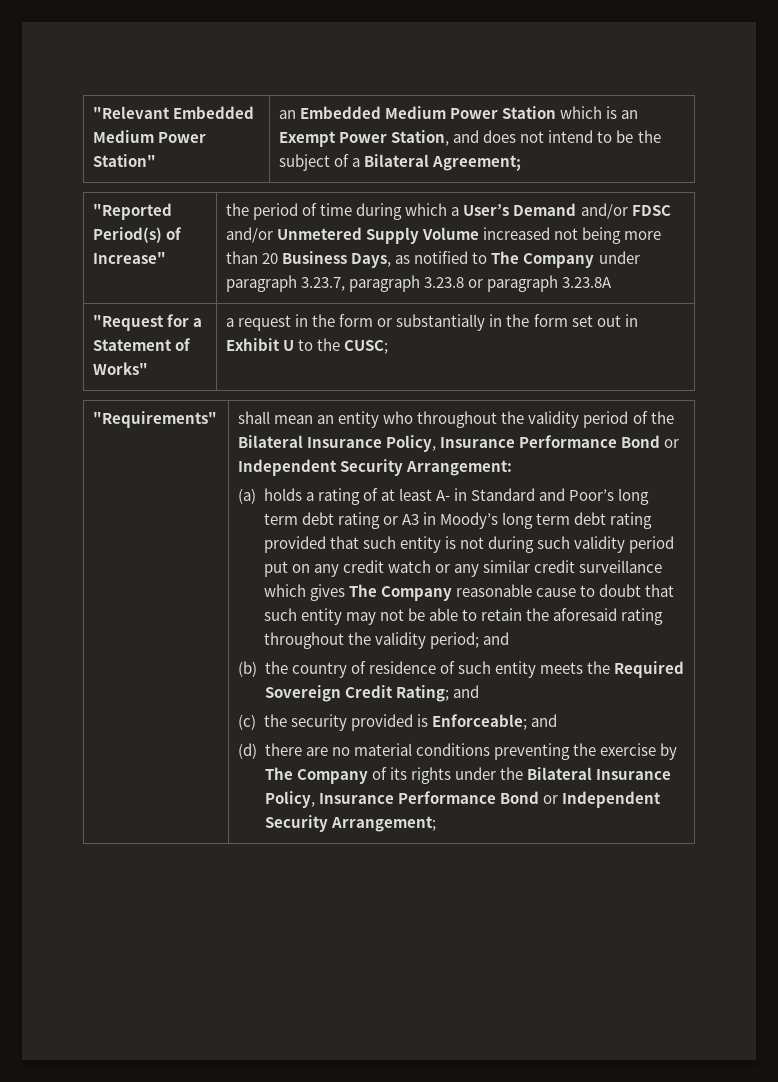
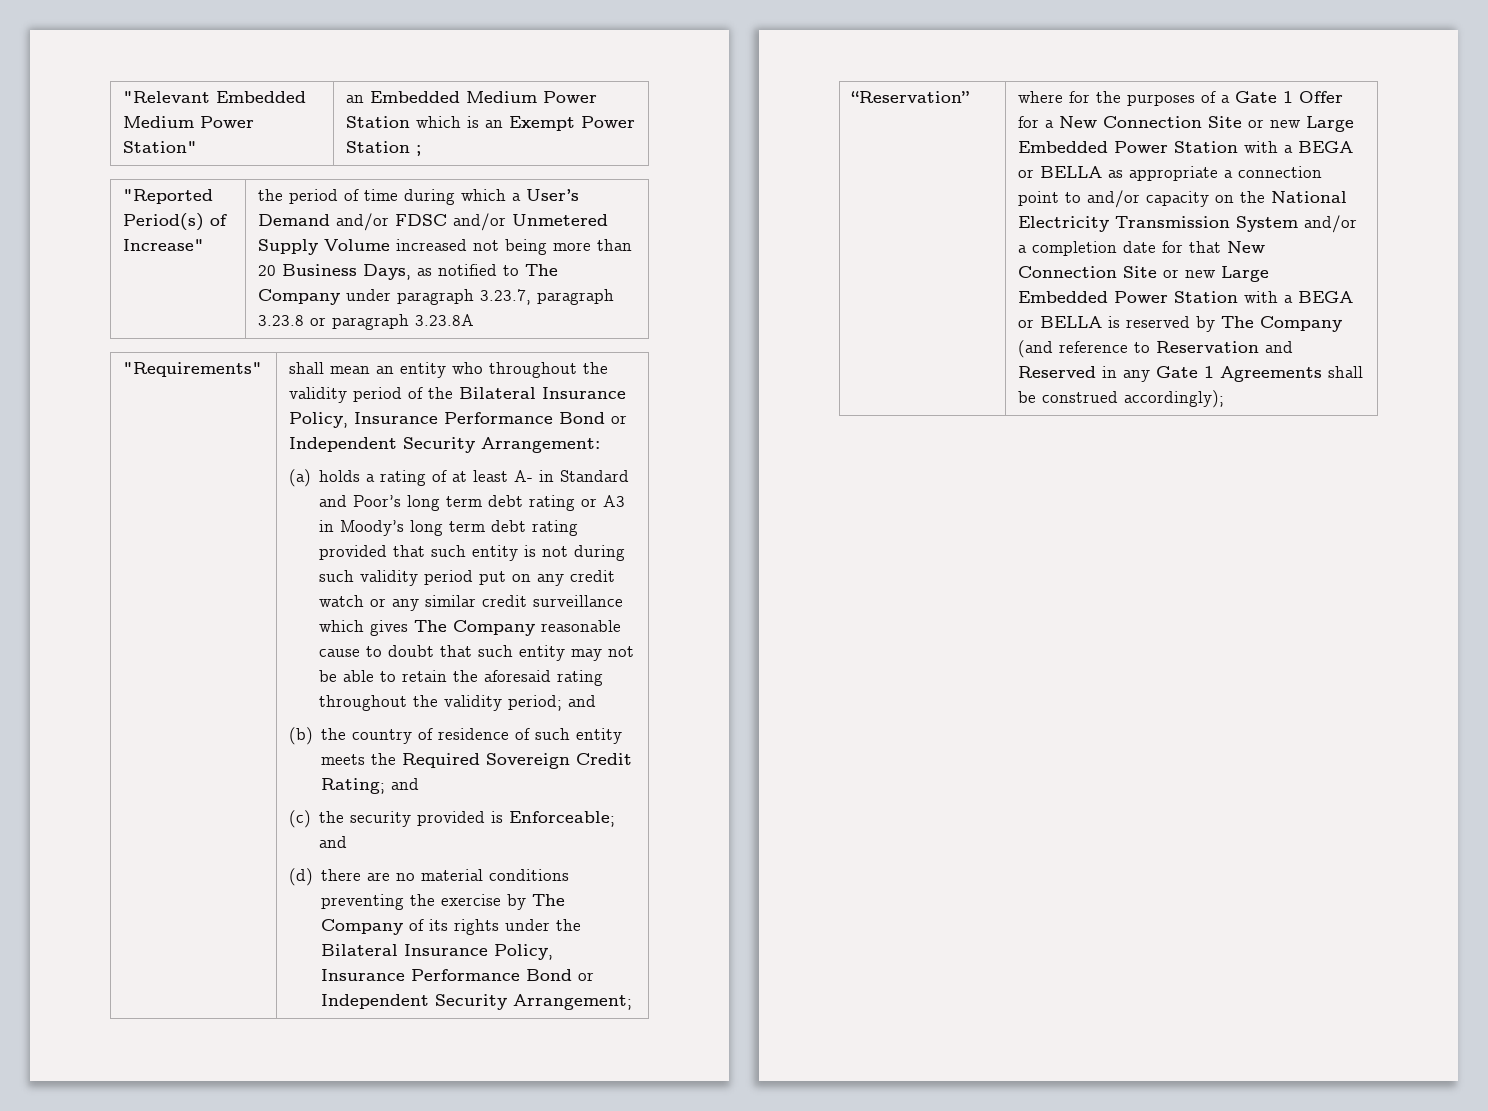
[391,130,661,146] [279,154,522,171] Station, and does not intend to be the subject of a Bilateral Agreement; -> [346,141,422,156] Station ;
[93,314,203,331] [93,338,192,351] [93,362,149,375] [226,314,638,331] [226,338,389,354] // "Request for a Statement of Works" | a request in the form or substantially in the form set out in Exhibit U to the CUSC; -> (475, 320) none
(436, 824) none -> [851,91,970,103] [1018,91,1344,106] [1018,116,1355,132] [1018,141,1354,153] [1018,166,1323,181] [1018,190,1348,208] [1018,215,1358,233] [1018,241,1266,256] [1018,266,1270,282] [1018,291,1354,303] [1018,316,1343,332] [1018,340,1294,358] [1018,366,1364,382] [1018,390,1225,408] // “Reservation” | where for the purposes of a Gate 1 Offer for a New Connection Site or new Large Embedded Power Station with a BEGA or BELLA as appropriate a connection point to and/or capacity on the National Electricity Transmission System and/or a completion date for that New Connection Site or new Large Embedded Power Station with a BEGA or BELLA is reserved by The Company (and reference to Reservation and Reserved in any Gate 1 Agreements shall be construed accordingly);

